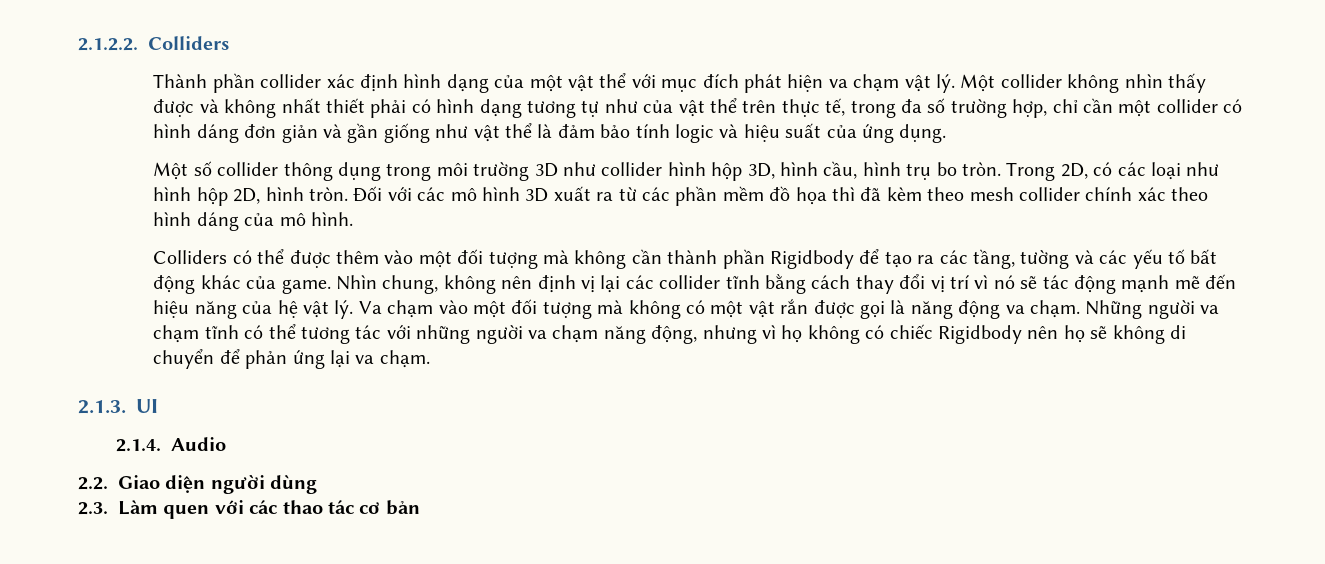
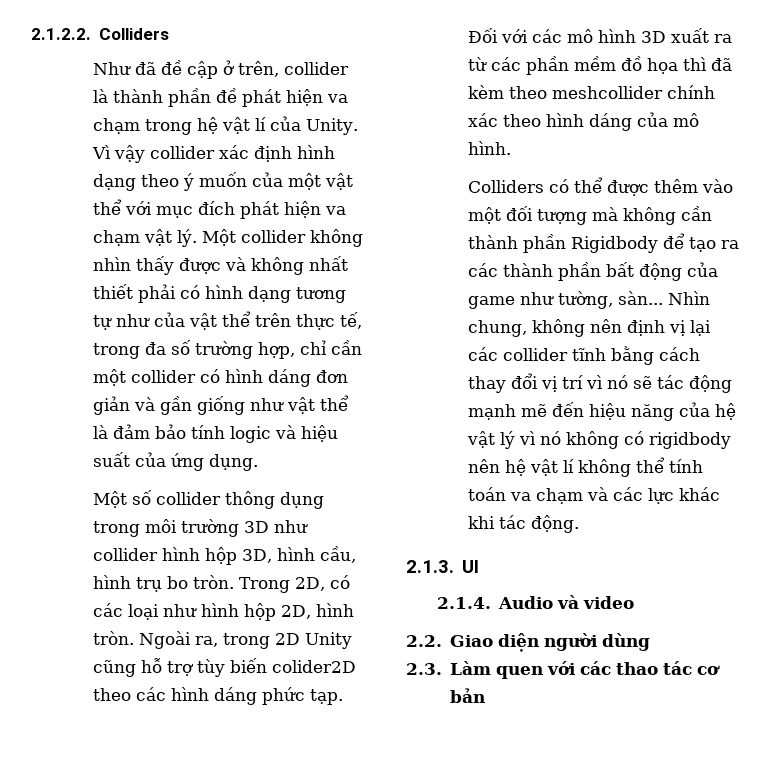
[153,73,255,93] Thành phần -> [92,60,349,79] [92,88,348,107] [92,116,358,135] [91,145,145,163] Như đã đề cập ở trên, collider là thành phần đề phát hiện va chạm trong hệ vật lí của Unity. Vì vậy
(489, 83) none -> [140,172,247,191] theo ý muốn
(348, 194) none -> [138,631,352,649] [92,658,356,677] [92,687,343,705] Ngoài ra, trong 2D Unity cũng hỗ trợ tùy biến colider2D theo các hình dáng phức tạp.
[969,187,1080,201] mesh collider -> [551,86,663,99] meshcollider
[972,249,1218,269] [153,275,331,294] tầng, tường và các yếu tố bất động khác của game. -> [502,262,718,281] [467,291,663,309] thành phần bất động của game như tường, sàn...
[334,299,1220,319] [153,324,1186,344] [153,349,430,369] lý. Va chạm vào một đối tượng mà không có một vật rắn được gọi là năng động va chạm. Những người va chạm tĩnh có thể tương tác với những người va chạm năng động, nhưng vì họ không có chiếc Rigidbody nên họ sẽ không di chuyển để phản ứng lại va chạm. -> [499,431,731,449] [467,457,703,477] [467,487,720,504] [467,515,579,533] lý vì nó không có rigidbody nên hệ vật lí không thể tính toán va chạm và các lực khác khi tác động.
(226, 444) none -> [557,595,635,609] và video

